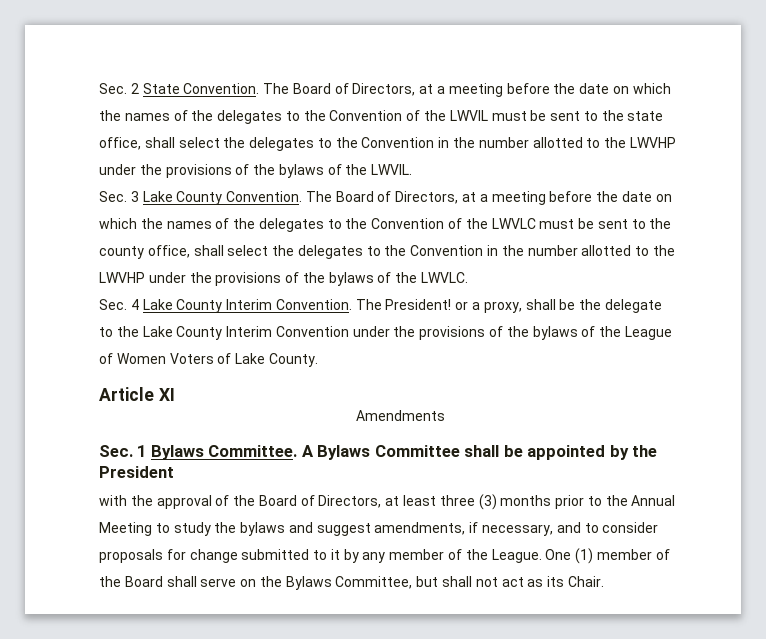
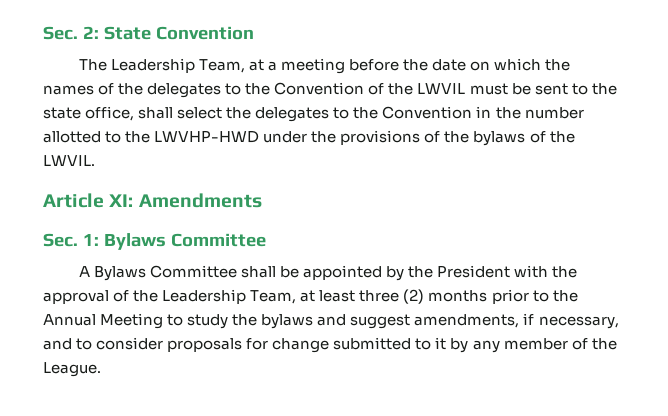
[99,83,416,96] Sec. 2 State Convention. The Board of Directors, -> [43,26,254,40] [78,58,245,73] Sec. 2: State Convention // The Leadership Team,
(671, 88) // -> (542, 64) none
(664, 116) // -> (81, 113) none
[629,137,676,148] LWVHP // -> [154,131,260,143] LWVHP-HWD
[99,191,672,205] [99,218,672,232] [99,245,675,259] [99,272,469,286] [99,299,662,313] [99,326,672,340] [99,353,318,367] // Sec. 3 Lake County Convention. The Board of Directors, at a meeting before the date on // which the names of the delegates to the Convention of the LWVLC must be sent to the // county office, shall select the delegates to the Convention in the number allotted to the // LWVHP under the provisions of the bylaws of the LWVLC. // Sec. 4 Lake County Interim Convention. The President! or a proxy, shall be the delegate // to the Lake County Interim Convention under the provisions of the bylaws of the League // of Women Voters of Lake County. -> (95, 160) none
[158,388,175,401] XI // -> [109,194,134,207] XI:
[137,445,298,460] 1 Bylaws Committee. -> [82,233,266,250] 1: Bylaws Committee //
(174, 472) // -> (511, 271) none
[258,495,382,508] Board of Directors, -> [162,289,297,304] Leadership Team,
[478,494,497,510] (3) -> [403,289,425,304] (2)
(676, 500) // -> (96, 320) none
(659, 527) // -> (164, 343) none
[545,548,670,564] [99,576,604,590] One (1) member of // the Board shall serve on the Bylaws Committee, but shall not act as its Chair. -> (101, 369) none

